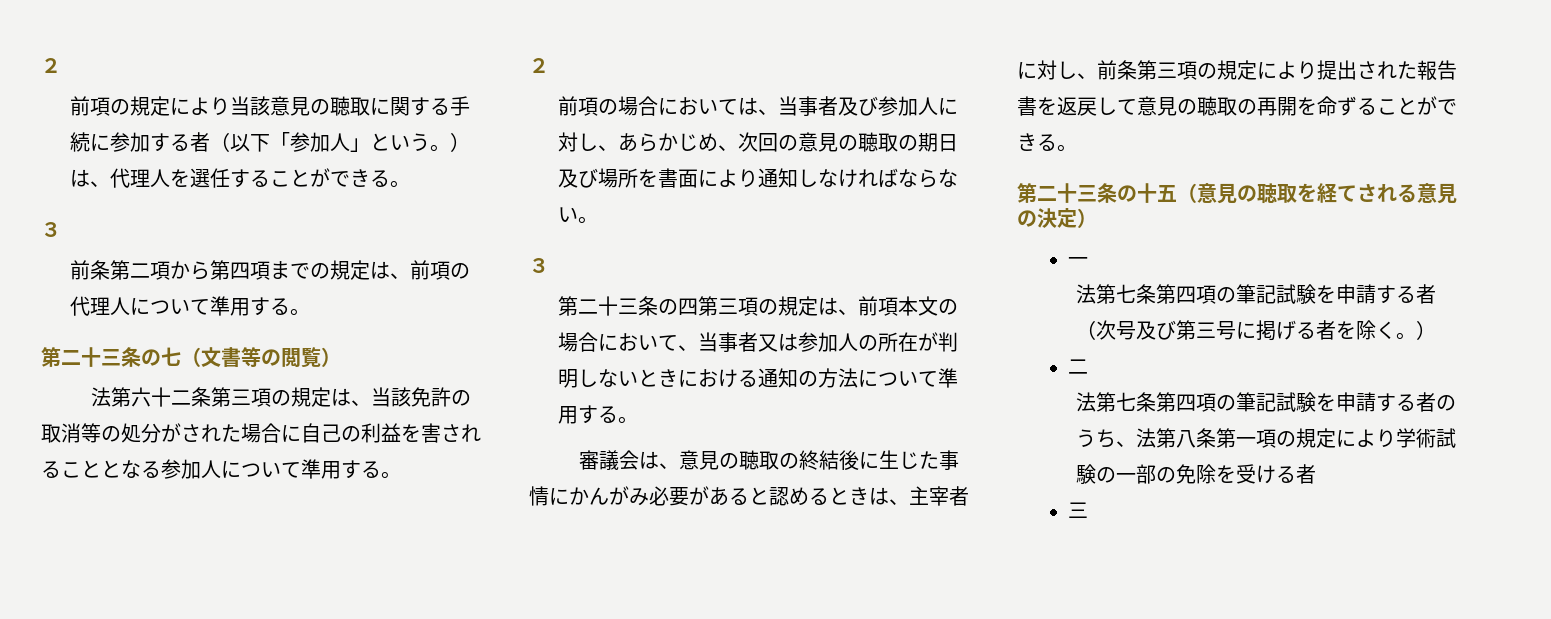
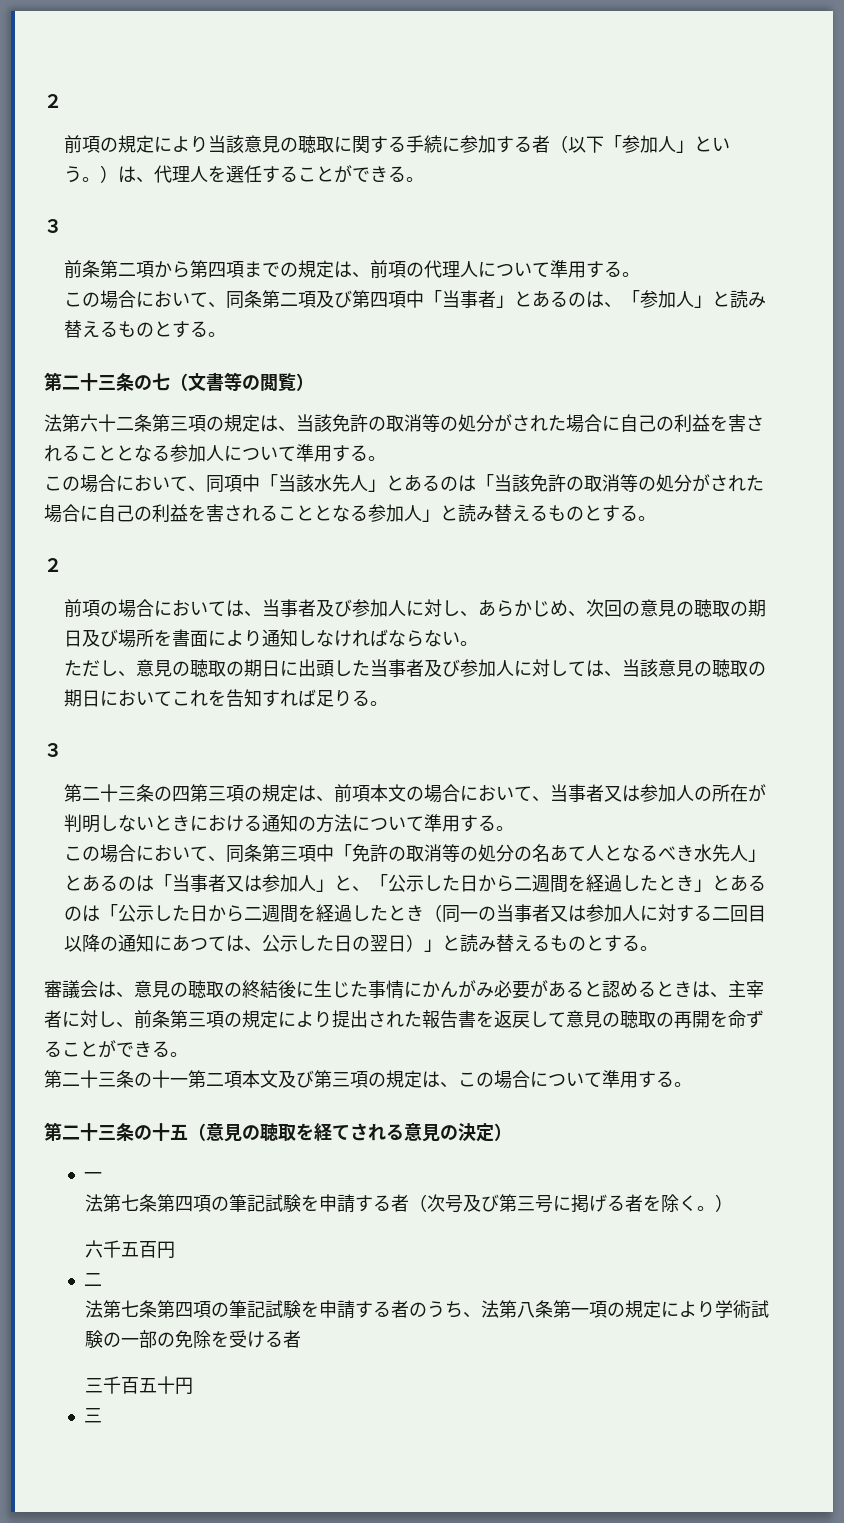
(311, 312) none -> [64,290,767,309] [64,320,227,338] // この場合において、同条第二項及び第四項中「当事者」とあるのは、「参加人」と読み替えるものとする。
(401, 475) none -> [44,474,764,493] [44,504,656,523] // この場合において、同項中「当該水先人」とあるのは「当該免許の取消等の処分がされた場合に自己の利益を害されることとなる参加人」と読み替えるものとする。
(599, 220) none -> [64,659,767,677] [64,689,389,707] // ただし、意見の聴取の期日に出頭した当事者及び参加人に対しては、当該意見の聴取の期日においてこれを告知すれば足りる。
(639, 420) none -> [64,844,767,863] [64,874,767,893] [64,904,767,923] [64,934,659,952] // この場合において、同条第三項中「免許の取消等の処分の名あて人となるべき水先人」とあるのは「当事者又は参加人」と、「公示した日から二週間を経過したとき」とあるのは「公示した日から二週間を経過したとき（同一の当事者又は参加人に対する二回目以降の通知にあつては、公示した日の翌日）」と読み替えるものとする。
(1077, 148) none -> [44,1070,692,1089] // 第二十三条の十一第二項本文及び第三項の規定は、この場合について準用する。
(1436, 330) none -> [84,1240,175,1259] // 六千五百円
(1316, 474) none -> [84,1376,193,1395] // 三千百五十円

